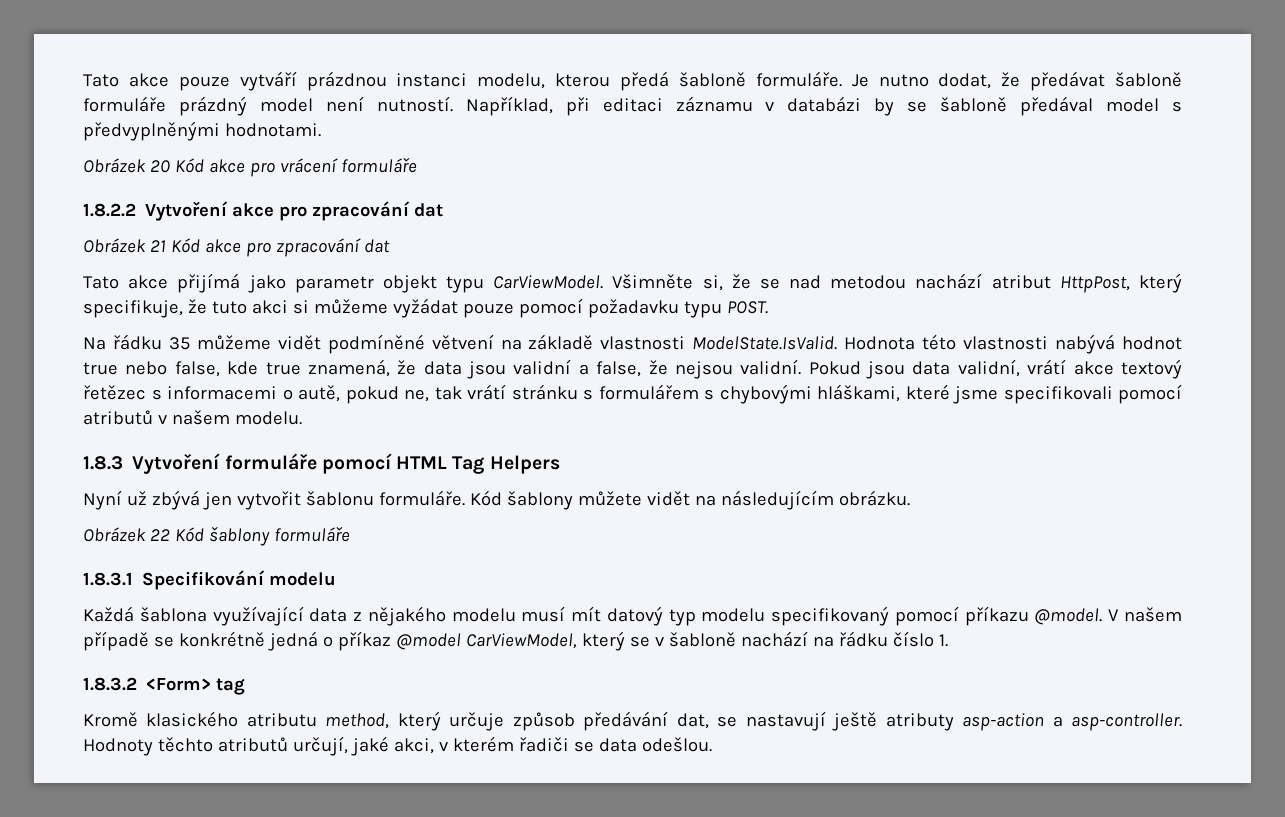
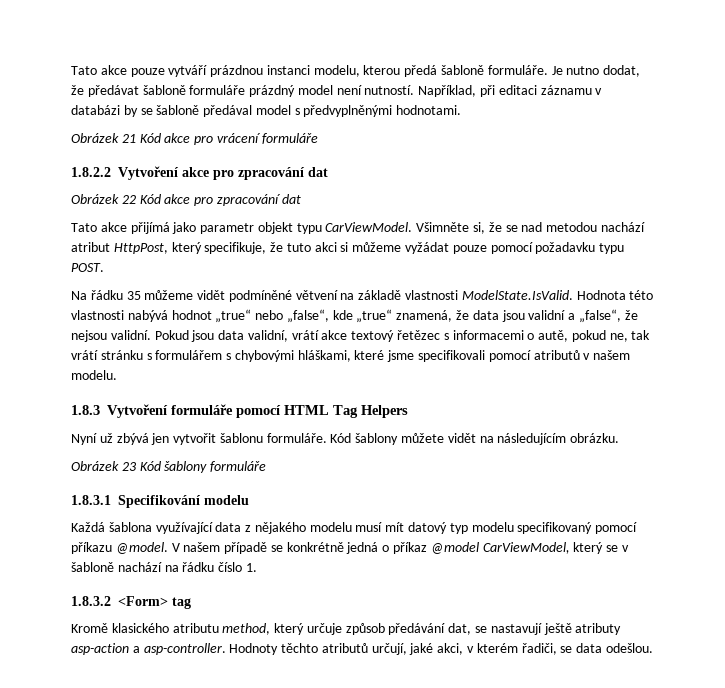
[149,160,170,173] 20 -> [121,134,136,143] 21
[149,240,166,252] 21 -> [121,195,136,204] 22
[83,361,301,377] true nebo false, kde true -> [215,309,393,323] „true“ nebo „false“, kde „true“
[596,361,642,377] false, -> [578,309,621,323] „false“,
[149,529,170,541] 22 -> [121,462,137,471] 23
[518,737,569,752] řadiči -> [521,643,557,655] řadiči,

